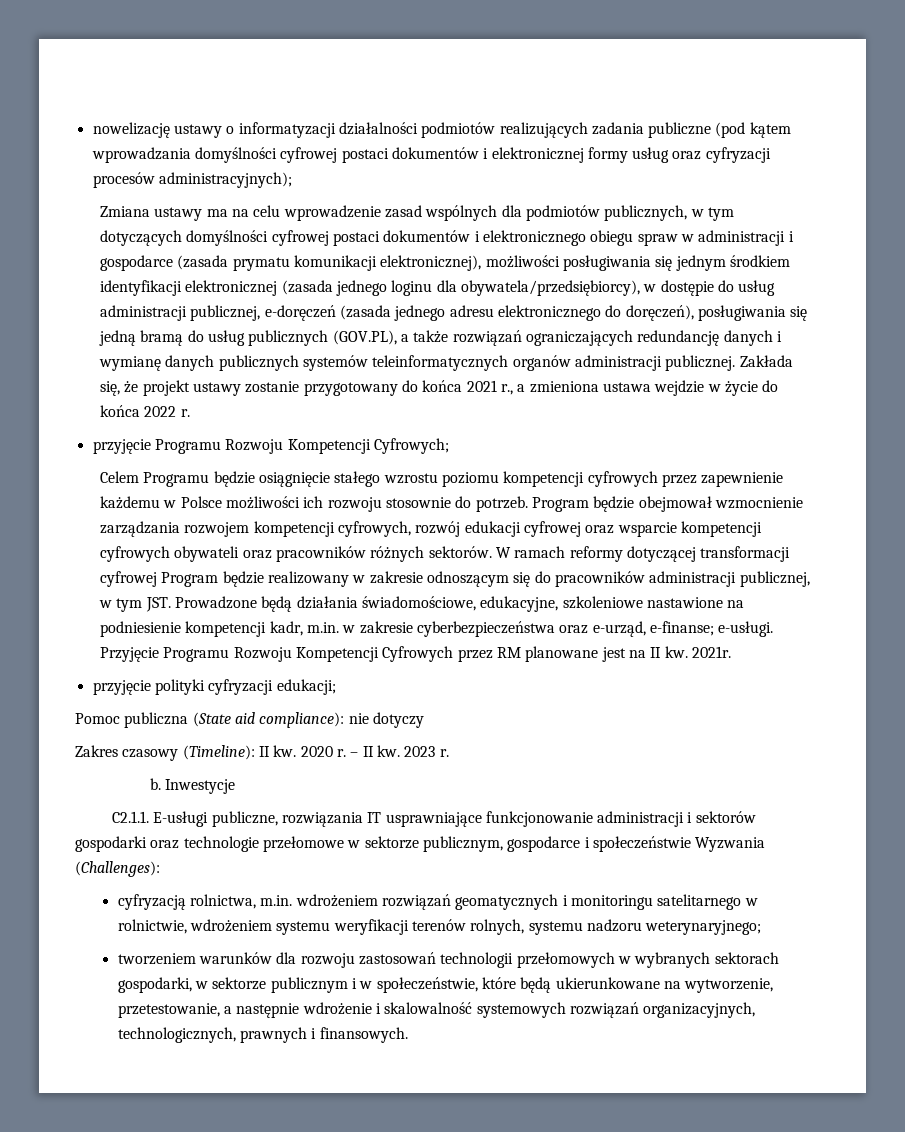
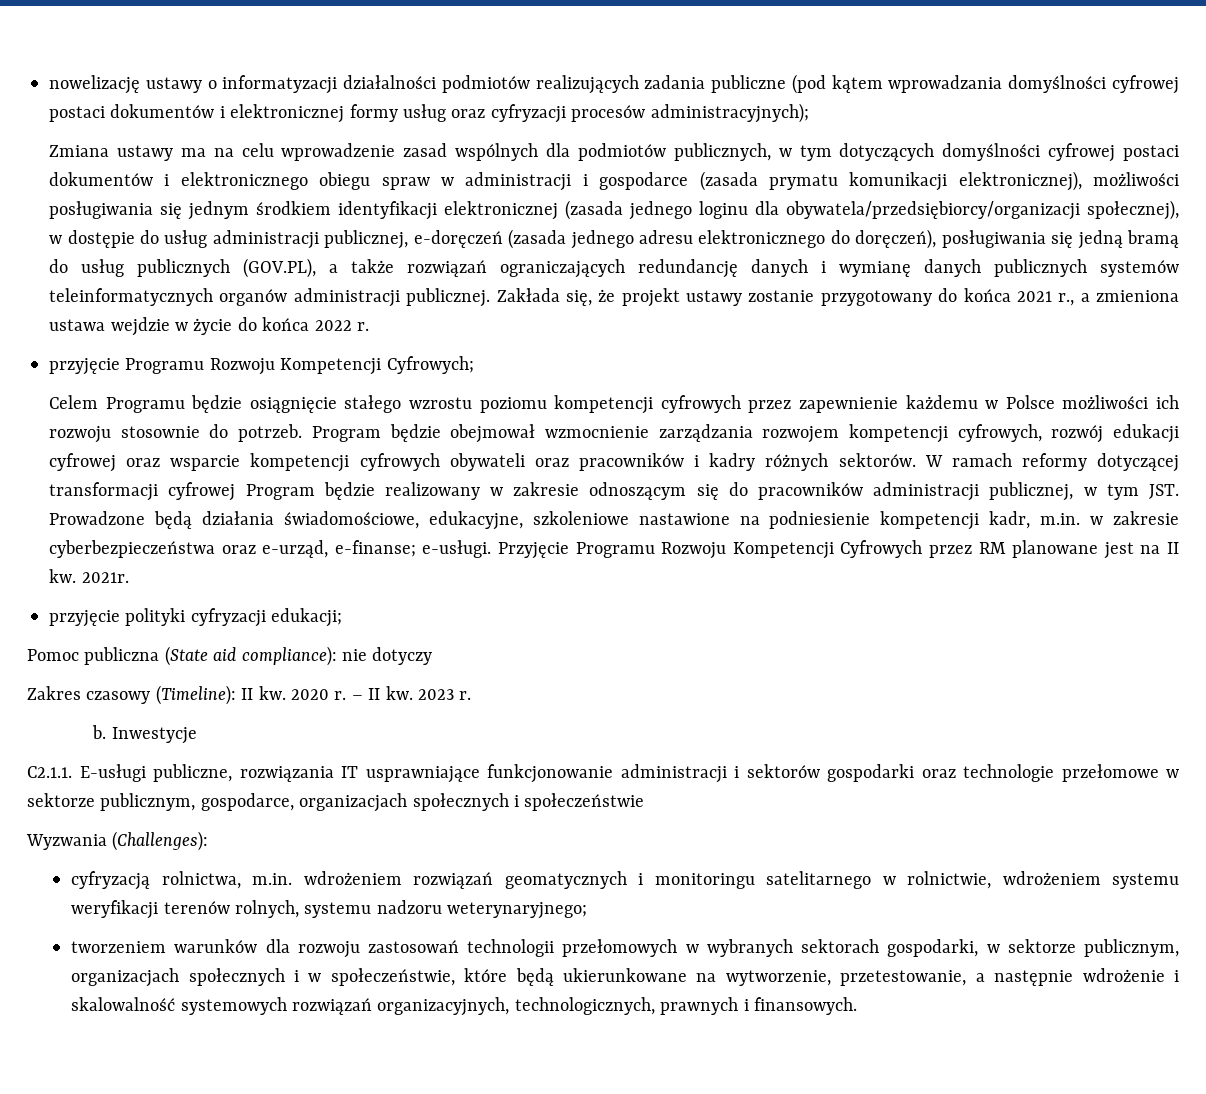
[460,280,640,296] obywatela/przedsiębiorcy), -> [786,200,1179,220] obywatela/przedsiębiorcy/organizacji społecznej),
(367, 554) none -> [694,453,756,471] i kadry
[507,836,581,852] gospodarce -> [200,793,509,812] gospodarce, organizacjach społecznych
(691, 844) none -> (645, 802) //
[270,977,348,993] publicznym -> [1084,939,1179,957] [71,968,285,987] publicznym, organizacjach społecznych

